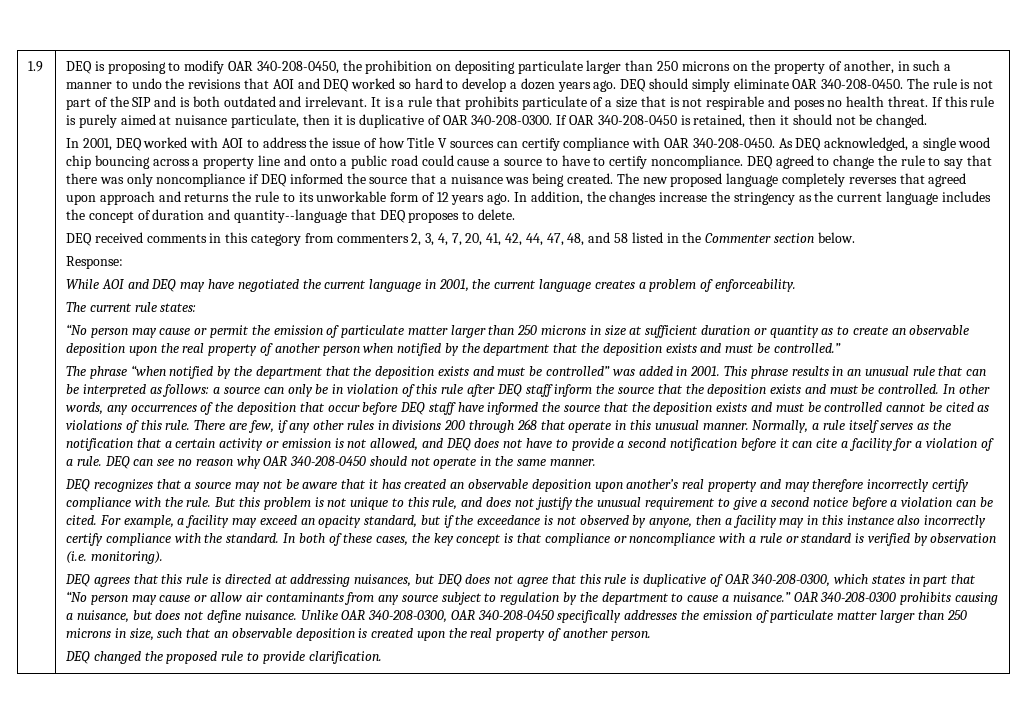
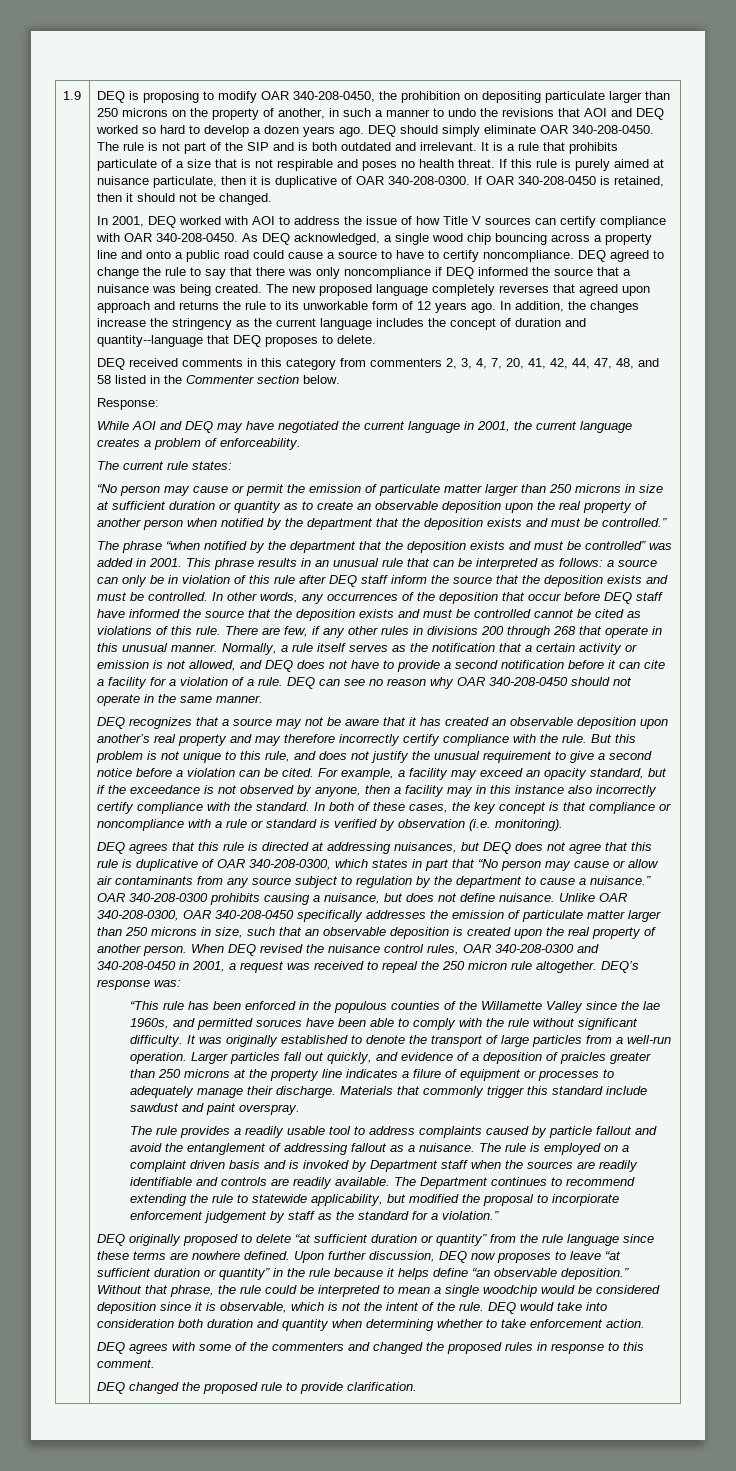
(651, 636) none -> [190,944,599,956] [96,961,639,973] [96,979,181,990] [130,1001,661,1013] [130,1018,639,1030] [130,1035,672,1047] [130,1052,652,1064] [130,1069,615,1081] [130,1086,648,1098] [130,1103,301,1115] [130,1126,658,1138] [130,1143,630,1155] [130,1160,639,1172] [130,1177,636,1189] [130,1194,620,1206] [130,1211,500,1223] [96,1234,654,1246] [96,1251,621,1263] [96,1268,629,1280] [96,1285,660,1297] [96,1302,607,1314] [96,1319,645,1331] [96,1342,644,1354] [96,1359,155,1368] When DEQ revised the nuisance control rules, OAR 340-208-0300 and 340-208-0450 in 2001, a request was received to repeal the 250 micron rule altogether. DEQ’s response was: // “This rule has been enforced in the populous counties of the Willamette Valley since the lae 1960s, and permitted soruces have been able to comply with the rule without significant difficulty. It was originally established to denote the transport of large particles from a well-run operation. Larger particles fall out quickly, and evidence of a deposition of praicles greater than 250 microns at the property line indicates a filure of equipment or processes to adequately manage their discharge. Materials that commonly trigger this standard include sawdust and paint overspray. // The rule provides a readily usable tool to address complaints caused by particle fallout and avoid the entanglement of addressing fallout as a nuisance. The rule is employed on a complaint driven basis and is invoked by Department staff when the sources are readily identifiable and controls are readily available. The Department continues to recommend extending the rule to statewide applicability, but modified the proposal to incorpiorate enforcement judgement by staff as the standard for a violation.” // DEQ originally proposed to delete “at sufficient duration or quantity” from the rule language since these terms are nowhere defined. Upon further discussion, DEQ now proposes to leave “at sufficient duration or quantity” in the rule because it helps define “an observable deposition.” Without that phrase, the rule could be interpreted to mean a single woodchip would be considered deposition since it is observable, which is not the intent of the rule. DEQ would take into consideration both duration and quantity when determining whether to take enforcement action. // DEQ agrees with some of the commenters and changed the proposed rules in response to this comment.

